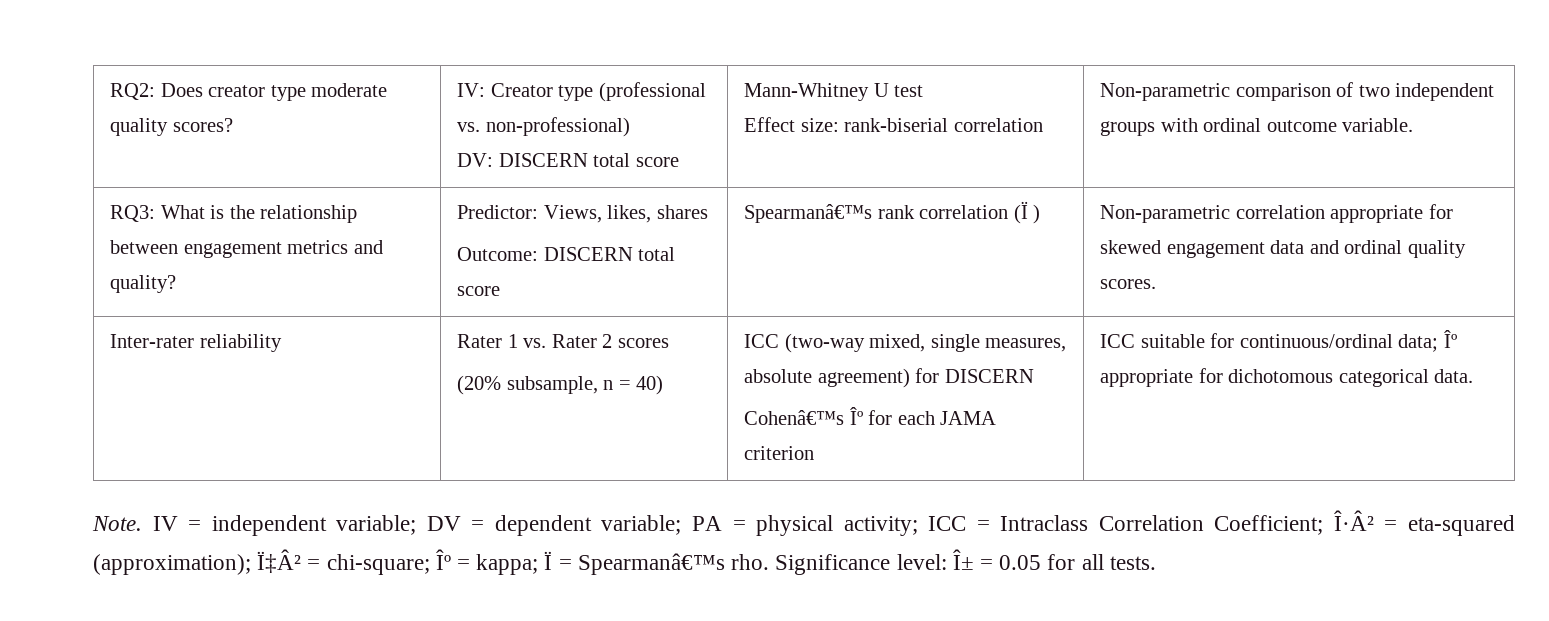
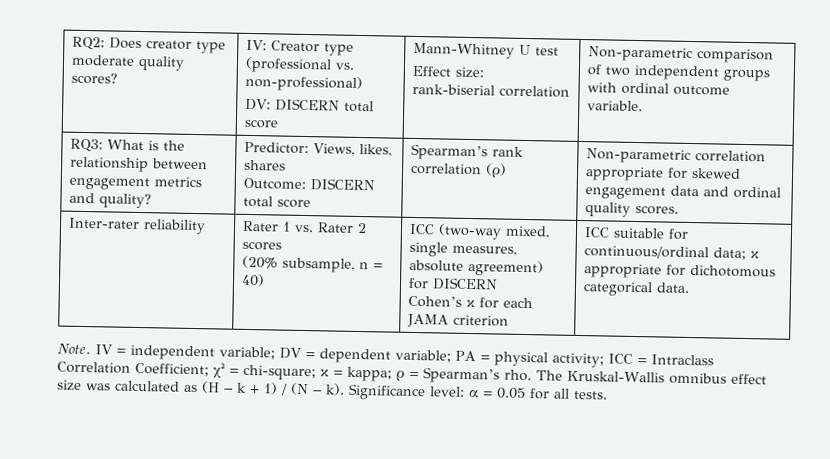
[744,204,873,223] Spearmanâ€™s -> [411,143,489,161] Spearman’s
[1013,201,1041,224] (Ï ) -> [485,163,508,178] (ρ)
[744,407,863,425] Cohenâ€™s Îº -> [408,295,476,308] Cohen’s κ
[1443,330,1457,348] Îº -> [750,251,760,259] κ
[1333,510,1515,536] [93,549,302,575] Î·Â² = eta-squared (approximation); Ï‡Â² -> [213,362,225,379] χ²
[435,549,451,570] Îº -> [320,369,329,377] κ
[544,551,770,575] Ï = Spearmanâ€™s rho. -> [396,367,767,385] [57,379,345,396] ρ = Spearman’s rho. The Kruskal-Wallis omnibus effect size was calculated as (H − k + 1) / (N − k).
[952,549,974,570] Î± -> [468,390,479,398] α

